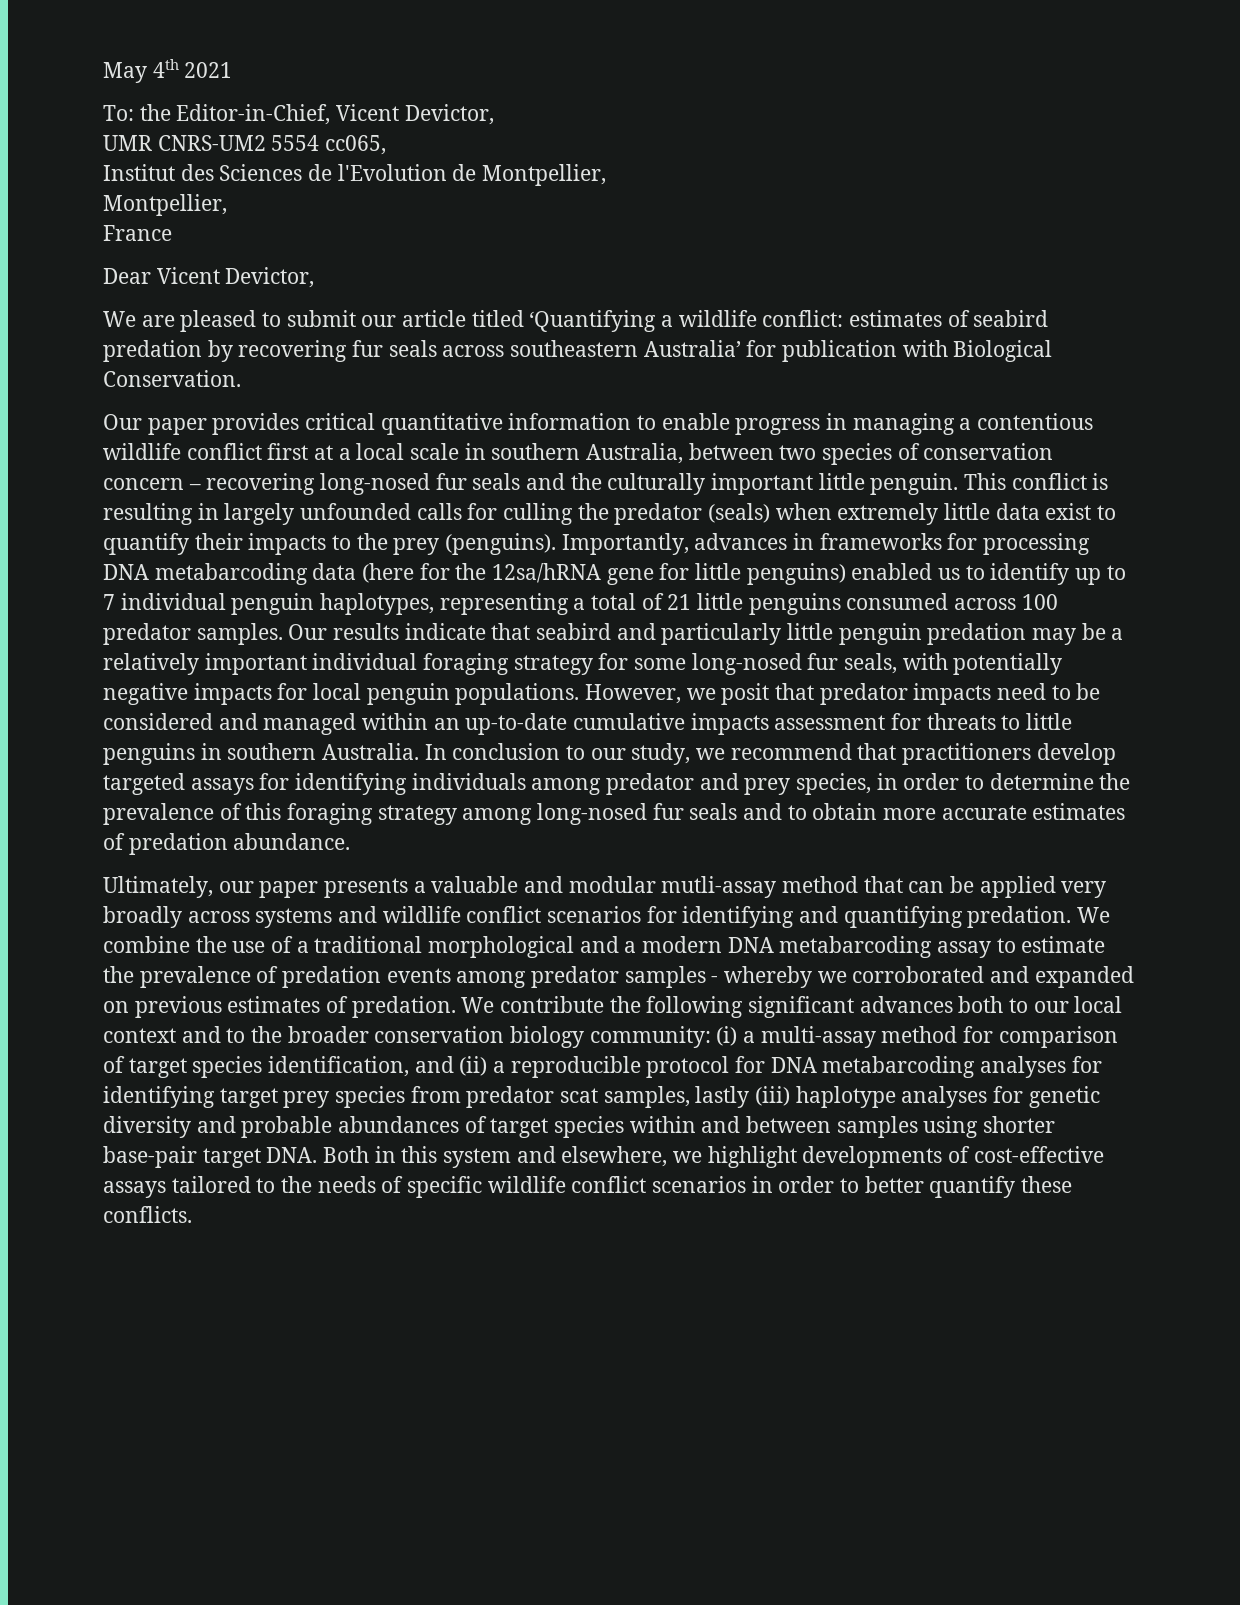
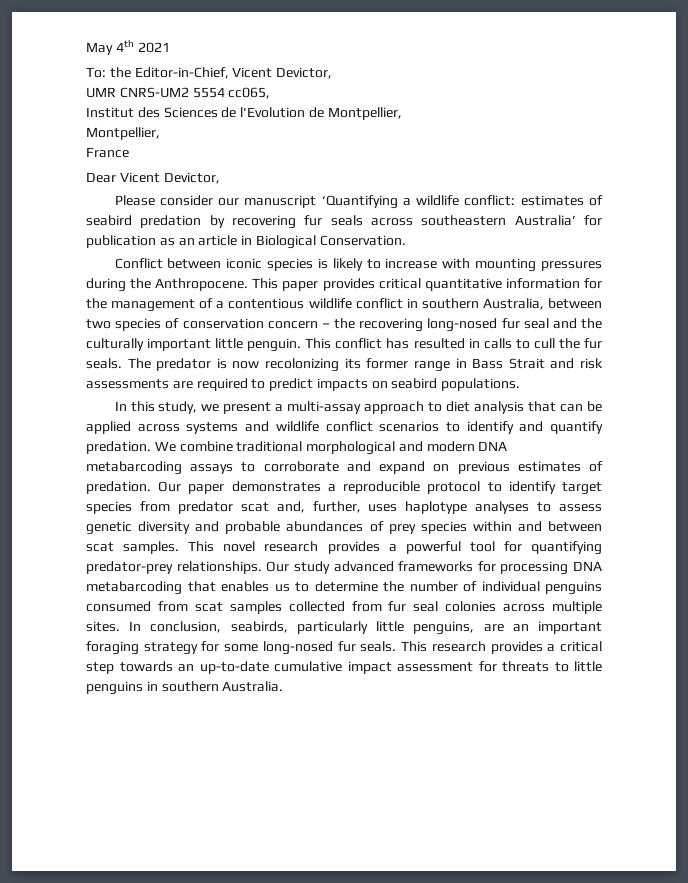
[103,310,524,332] We are pleased to submit our article titled -> [114,195,317,208] Please consider our manuscript
[902,340,1053,362] [103,370,241,387] [103,414,142,430] with Biological Conservation. // Our -> [159,235,406,249] [114,258,602,272] [86,278,279,292] as an article in Biological Conservation. // Conflict between iconic species is likely to increase with mounting pressures during the Anthropocene. This
[637,413,1094,435] [103,443,460,460] to enable progress in managing a contentious wildlife conflict first at a local scale -> [583,278,602,289] [86,298,403,312] for the management of a contentious wildlife conflict
(201, 487) none -> [334,318,355,329] the
[472,473,521,490] seals -> [523,318,549,329] seal
[1092,473,1109,490] [103,503,1117,525] [103,533,815,555] is resulting in largely unfounded calls for culling the predator (seals) when extremely little data exist to quantify their impacts to the prey (penguins). Importantly, advances in -> [386,338,603,349] [86,358,604,372] [86,378,521,391] [114,401,602,414] [86,421,603,434] [86,441,508,455] [86,461,603,475] [86,481,602,495] [86,501,602,514] [86,521,603,535] [86,541,603,555] [86,561,394,574] has resulted in calls to cull the fur seals. The predator is now recolonizing its former range in Bass Strait and risk assessments are required to predict impacts on seabird populations. // In this study, we present a multi-assay approach to diet analysis that can be applied across systems and wildlife conflict scenarios to identify and quantify predation. We combine traditional morphological and modern DNA metabarcoding assays to corroborate and expand on previous estimates of predation. Our paper demonstrates a reproducible protocol to identify target species from predator scat and, further, uses haplotype analyses to assess genetic diversity and probable abundances of prey species within and between scat samples. This novel research provides a powerful tool for quantifying predator-prey relationships. Our study advanced
[312,563,1126,585] [103,593,1058,615] [103,623,1124,645] [103,653,418,675] data (here for the 12sa/hRNA gene for little penguins) enabled us to identify up to 7 individual penguin haplotypes, representing a total of 21 little penguins consumed across 100 predator samples. Our results indicate that seabird and particularly little penguin predation may be a relatively important individual -> [187,581,602,595] [86,601,602,614] [86,621,602,635] that enables us to determine the number of individual penguins consumed from scat samples collected from fur seal colonies across multiple sites. In conclusion, seabirds, particularly little penguins, are an important
[844,653,1063,675] [103,683,1101,705] [103,713,429,735] seals, with potentially negative impacts for local penguin populations. However, we posit that predator impacts need to be considered and managed within -> [360,641,603,654] [86,661,173,674] seals. This research provides a critical step towards
[690,713,769,735] impacts -> [347,661,392,674] impact
[424,743,1116,765] [103,773,1131,795] [103,803,1126,825] [103,833,351,855] [103,876,1107,898] [103,906,1111,928] [103,936,1106,958] [103,966,1134,988] [103,996,1123,1018] [103,1026,1118,1048] [103,1056,1102,1078] [103,1086,1100,1108] [103,1116,1056,1138] [103,1146,1104,1168] [103,1176,1073,1198] [103,1206,192,1223] In conclusion to our study, we recommend that practitioners develop targeted assays for identifying individuals among predator and prey species, in order to determine the prevalence of this foraging strategy among long-nosed fur seals and to obtain more accurate estimates of predation abundance. // Ultimately, our paper presents a valuable and modular mutli-assay method that can be applied very broadly across systems and wildlife conflict scenarios for identifying and quantifying predation. We combine the use of a traditional morphological and a modern DNA metabarcoding assay to estimate the prevalence of predation events among predator samples - whereby we corroborated and expanded on previous estimates of predation. We contribute the following significant advances both to our local context and to the broader conservation biology community: (i) a multi-assay method for comparison of target species identification, and (ii) a reproducible protocol for DNA metabarcoding analyses for identifying target prey species from predator scat samples, lastly (iii) haplotype analyses for genetic diversity and probable abundances of target species within and between samples using shorter base-pair target DNA. Both in this system and elsewhere, we highlight developments of cost-effective assays tailored to the needs of specific wildlife conflict scenarios in order to better quantify these conflicts. -> (284, 686) none

